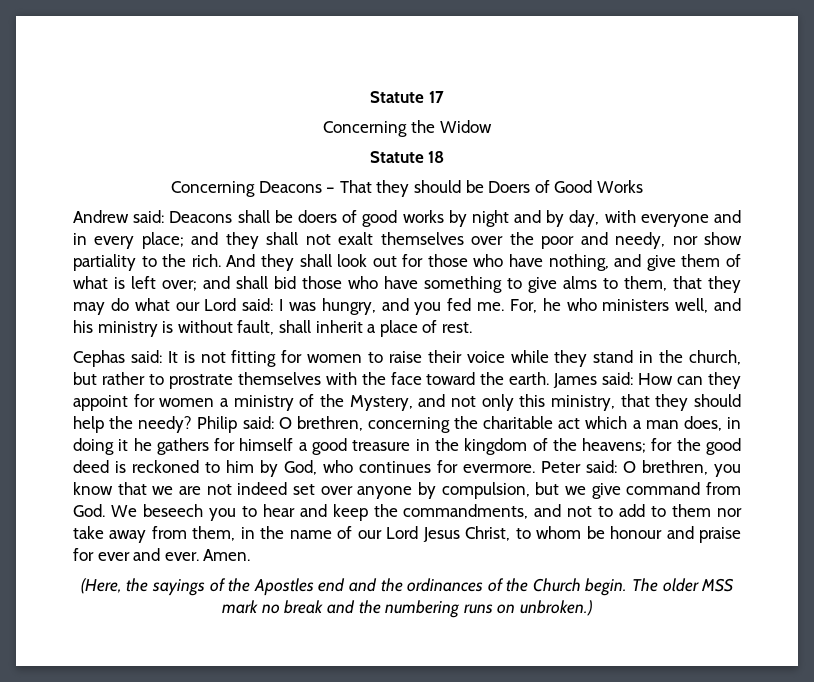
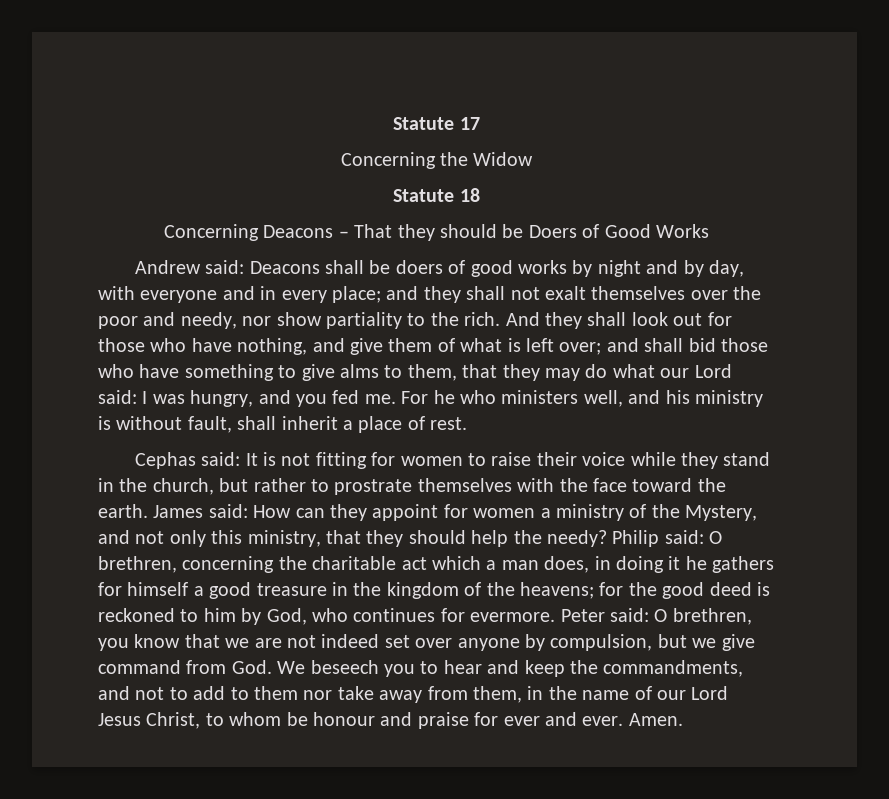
[509,299,537,313] For, -> [401,391,429,404] For
[80,578,735,596] [222,600,592,618] // (Here, the sayings of the Apostles end and the ordinances of the Church begin. The older MSS mark no break and the numbering runs on unbroken.) -> (683, 719) none

